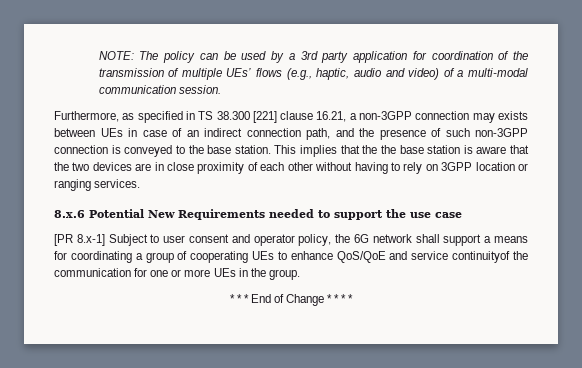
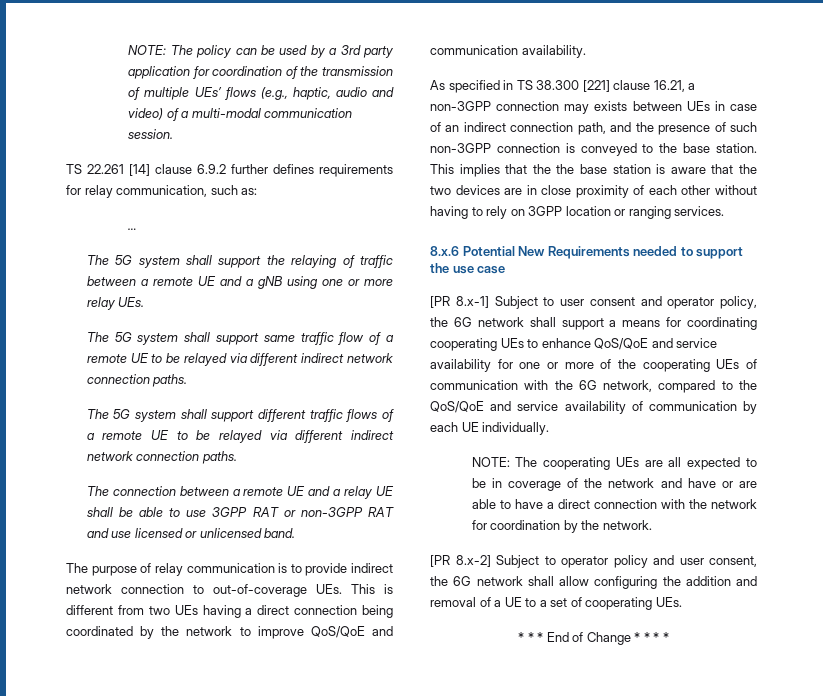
[54,111,135,122] Furthermore, as -> [66,164,393,177] [66,185,258,198] [128,228,138,230] [86,255,394,268] [86,276,394,289] [86,297,145,310] [86,332,394,345] [86,353,394,366] [86,374,188,387] [86,409,395,422] [86,430,395,443] [86,451,237,464] [86,486,394,499] [86,507,394,517] [86,528,296,538] [66,563,393,576] [66,584,393,597] [66,605,393,618] [66,626,393,639] [430,45,586,58] [430,80,445,90] TS 22.261 [14] clause 6.9.2 further defines requirements for relay communication, such as: // … // The 5G system shall support the relaying of traffic between a remote UE and a gNB using one or more relay UEs. // The 5G system shall support same traffic flow of a remote UE to be relayed via different indirect network connection paths. // The 5G system shall support different traffic flows of a remote UE to be relayed via different indirect network connection paths. // The connection between a remote UE and a relay UE shall be able to use 3GPP RAT or non-3GPP RAT and use licensed or unlicensed band. // The purpose of relay communication is to provide indirect network connection to out-of-coverage UEs. This is different from two UEs having a direct connection being coordinated by the network to improve QoS/QoE and communication availability. // As
[135,251,188,263] a group of -> (757, 323) none
[452,251,528,263] [54,268,131,277] continuityof the communication -> [430,359,491,372] availability
[213,268,300,280] UEs in the group. -> [600,359,757,372] [430,380,757,393] [430,401,757,414] [430,422,550,435] [471,457,757,470] [471,478,757,491] [471,499,757,509] [471,520,652,533] [430,555,757,568] [430,576,757,589] [430,597,682,610] of the cooperating UEs of communication with the 6G network, compared to the QoS/QoE and service availability of communication by each UE individually. // NOTE: The cooperating UEs are all expected to be in coverage of the network and have or are able to have a direct connection with the network for coordination by the network. // [PR 8.x-2] Subject to operator policy and user consent, the 6G network shall allow configuring the addition and removal of a UE to a set of cooperating UEs.

